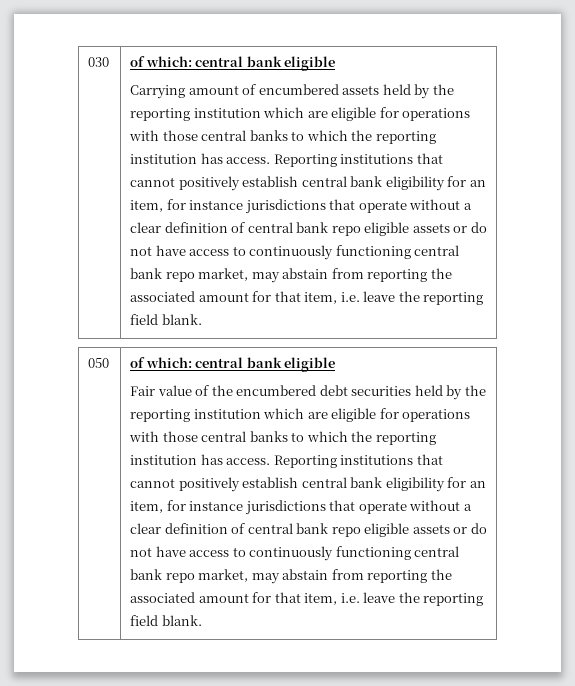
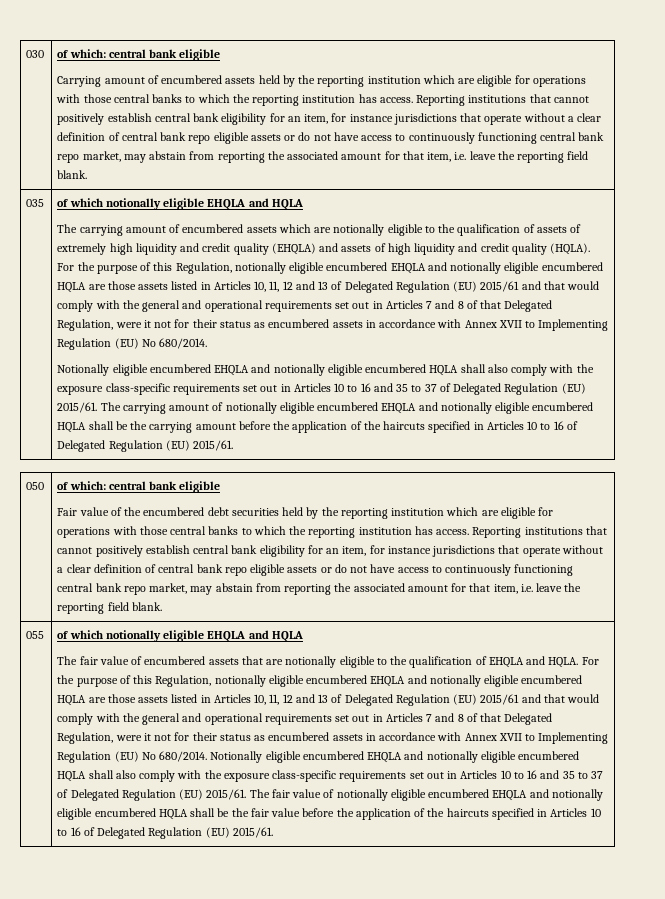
(202, 319) none -> [26,199,45,207] [57,198,303,210] [57,224,582,236] [57,243,591,255] [57,262,603,274] [57,281,600,293] [57,300,553,312] [57,319,609,331] [57,338,208,350] [57,364,594,376] [57,383,586,395] [57,402,594,414] [57,421,578,433] [57,440,234,452] // 035 | of which notionally eligible EHQLA and HQLA // The carrying amount of encumbered assets which are notionally eligible to the qualification of assets of extremely high liquidity and credit quality (EHQLA) and assets of high liquidity and credit quality (HQLA). For the purpose of this Regulation, notionally eligible encumbered EHQLA and notionally eligible encumbered HQLA are those assets listed in Articles 10, 11, 12 and 13 of Delegated Regulation (EU) 2015/61 and that would comply with the general and operational requirements set out in Articles 7 and 8 of that Delegated Regulation, were it not for their status as encumbered assets in accordance with Annex XVII to Implementing Regulation (EU) No 680/2014. // Notionally eligible encumbered EHQLA and notionally eligible encumbered HQLA shall also comply with the exposure class-specific requirements set out in Articles 10 to 16 and 35 to 37 of Delegated Regulation (EU) 2015/61. The carrying amount of notionally eligible encumbered EHQLA and notionally eligible encumbered HQLA shall be the carrying amount before the application of the haircuts specified in Articles 10 to 16 of Delegated Regulation (EU) 2015/61.
(202, 620) none -> [26,631,45,639] [57,630,303,642] [57,656,599,668] [57,675,583,687] [57,694,600,706] [57,713,553,725] [57,732,609,744] [57,751,580,763] [57,770,604,782] [57,789,603,801] [57,808,601,820] [57,827,273,839] // 055 | of which notionally eligible EHQLA and HQLA // The fair value of encumbered assets that are notionally eligible to the qualification of EHQLA and HQLA. For the purpose of this Regulation, notionally eligible encumbered EHQLA and notionally eligible encumbered HQLA are those assets listed in Articles 10, 11, 12 and 13 of Delegated Regulation (EU) 2015/61 and that would comply with the general and operational requirements set out in Articles 7 and 8 of that Delegated Regulation, were it not for their status as encumbered assets in accordance with Annex XVII to Implementing Regulation (EU) No 680/2014. Notionally eligible encumbered EHQLA and notionally eligible encumbered HQLA shall also comply with the exposure class-specific requirements set out in Articles 10 to 16 and 35 to 37 of Delegated Regulation (EU) 2015/61. The fair value of notionally eligible encumbered EHQLA and notionally eligible encumbered HQLA shall be the fair value before the application of the haircuts specified in Articles 10 to 16 of Delegated Regulation (EU) 2015/61.

